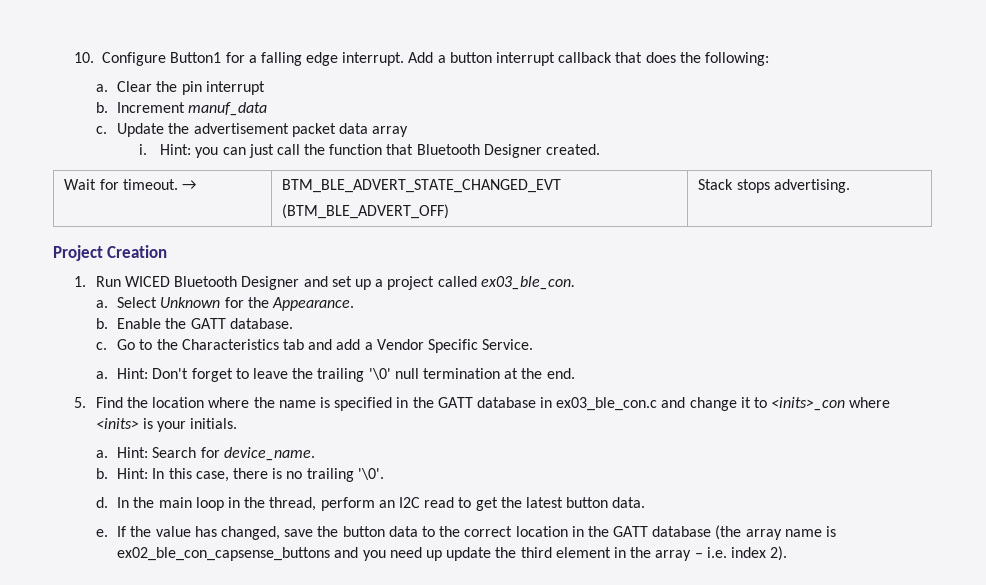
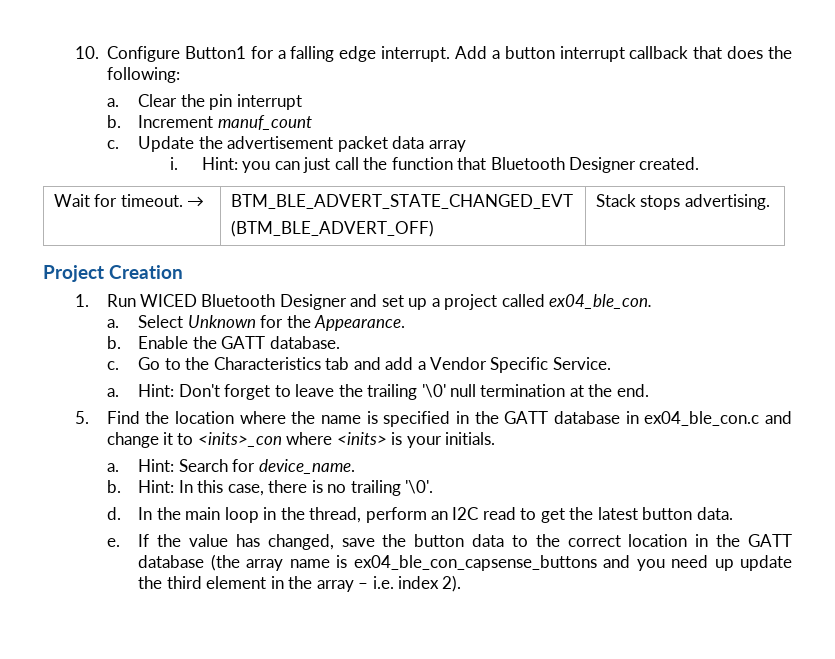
[188,102,268,116] manuf_data -> [217,115,312,130] manuf_count
[480,276,575,290] ex03_ble_con. -> [549,294,653,309] ex04_ble_con.
[556,397,658,411] ex03_ble_con.c -> [644,411,760,426] ex04_ble_con.c
[117,547,331,561] ex02_ble_con_capsense_buttons -> [353,555,597,571] ex04_ble_con_capsense_buttons

